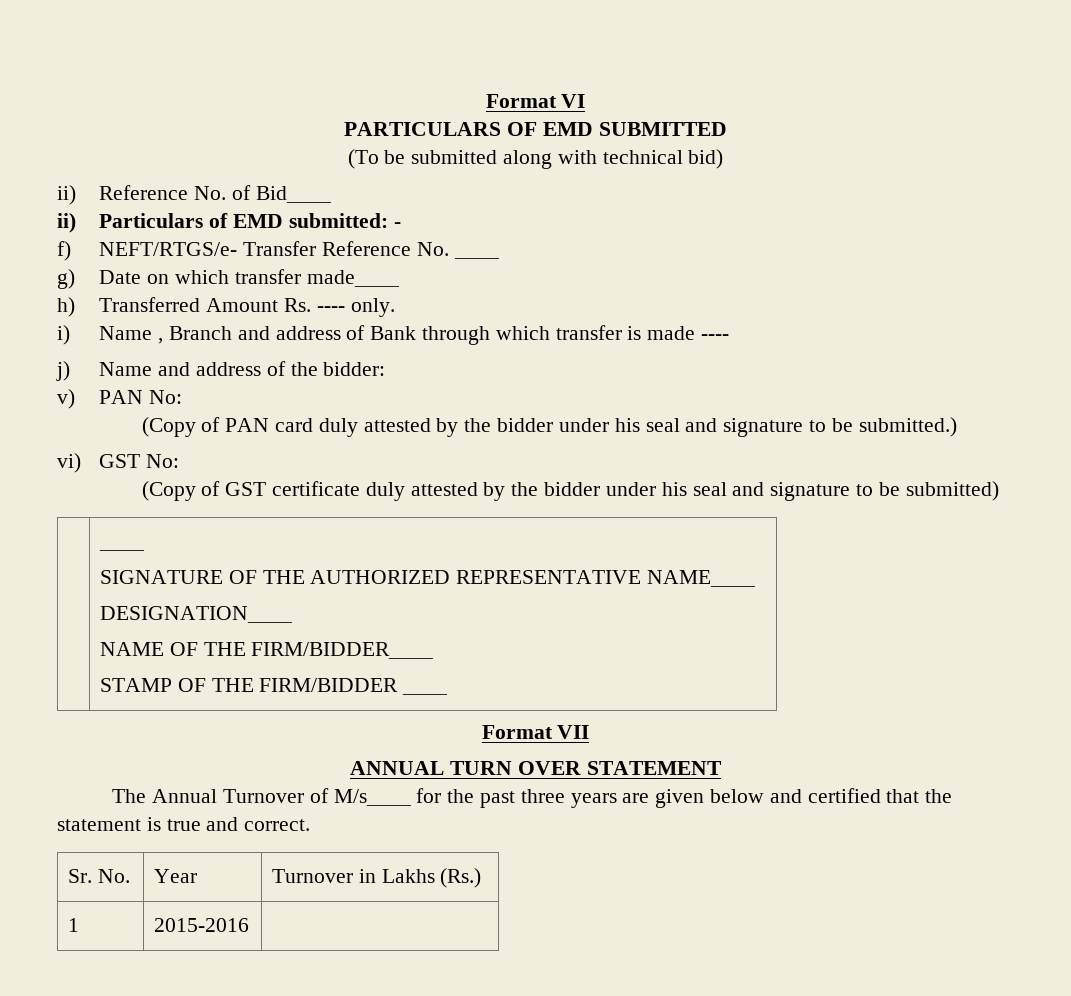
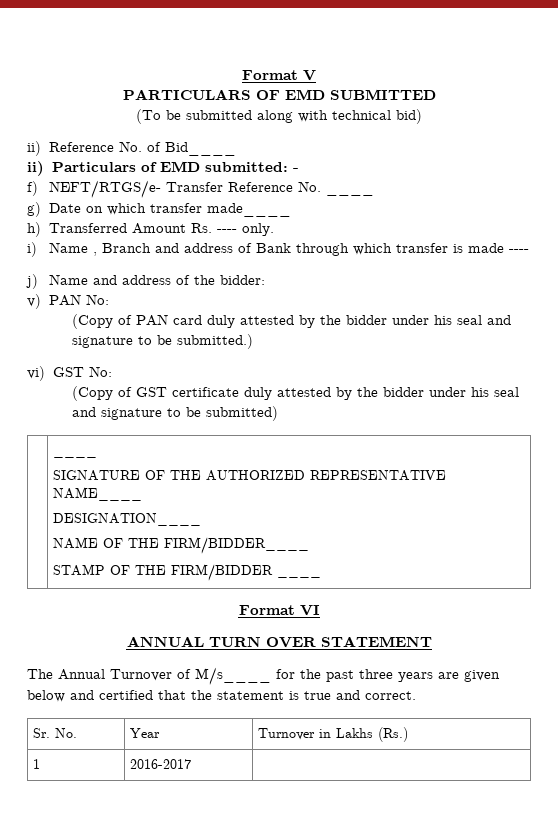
[485,94,586,108] Format VI -> [242,70,316,81] Format V
[557,725,590,739] VII -> [299,605,320,616] VI
[153,918,249,932] 2015-2016 -> [130,759,192,769] 2016-2017

